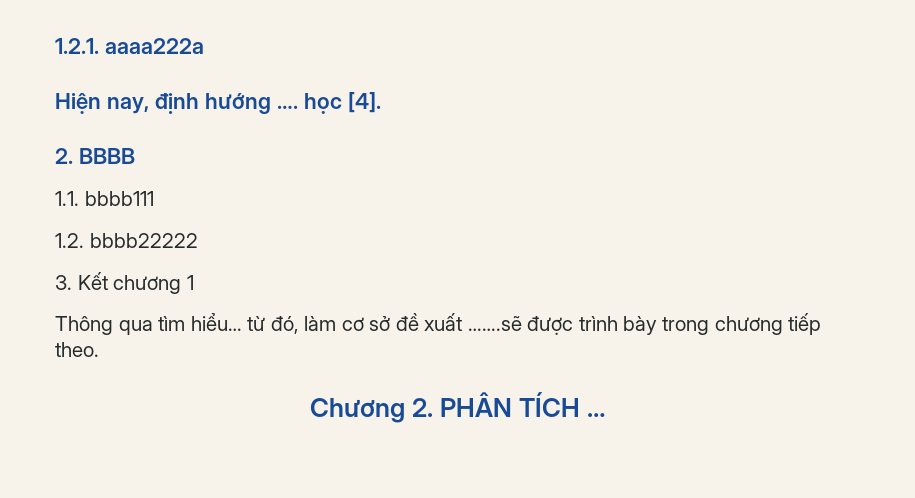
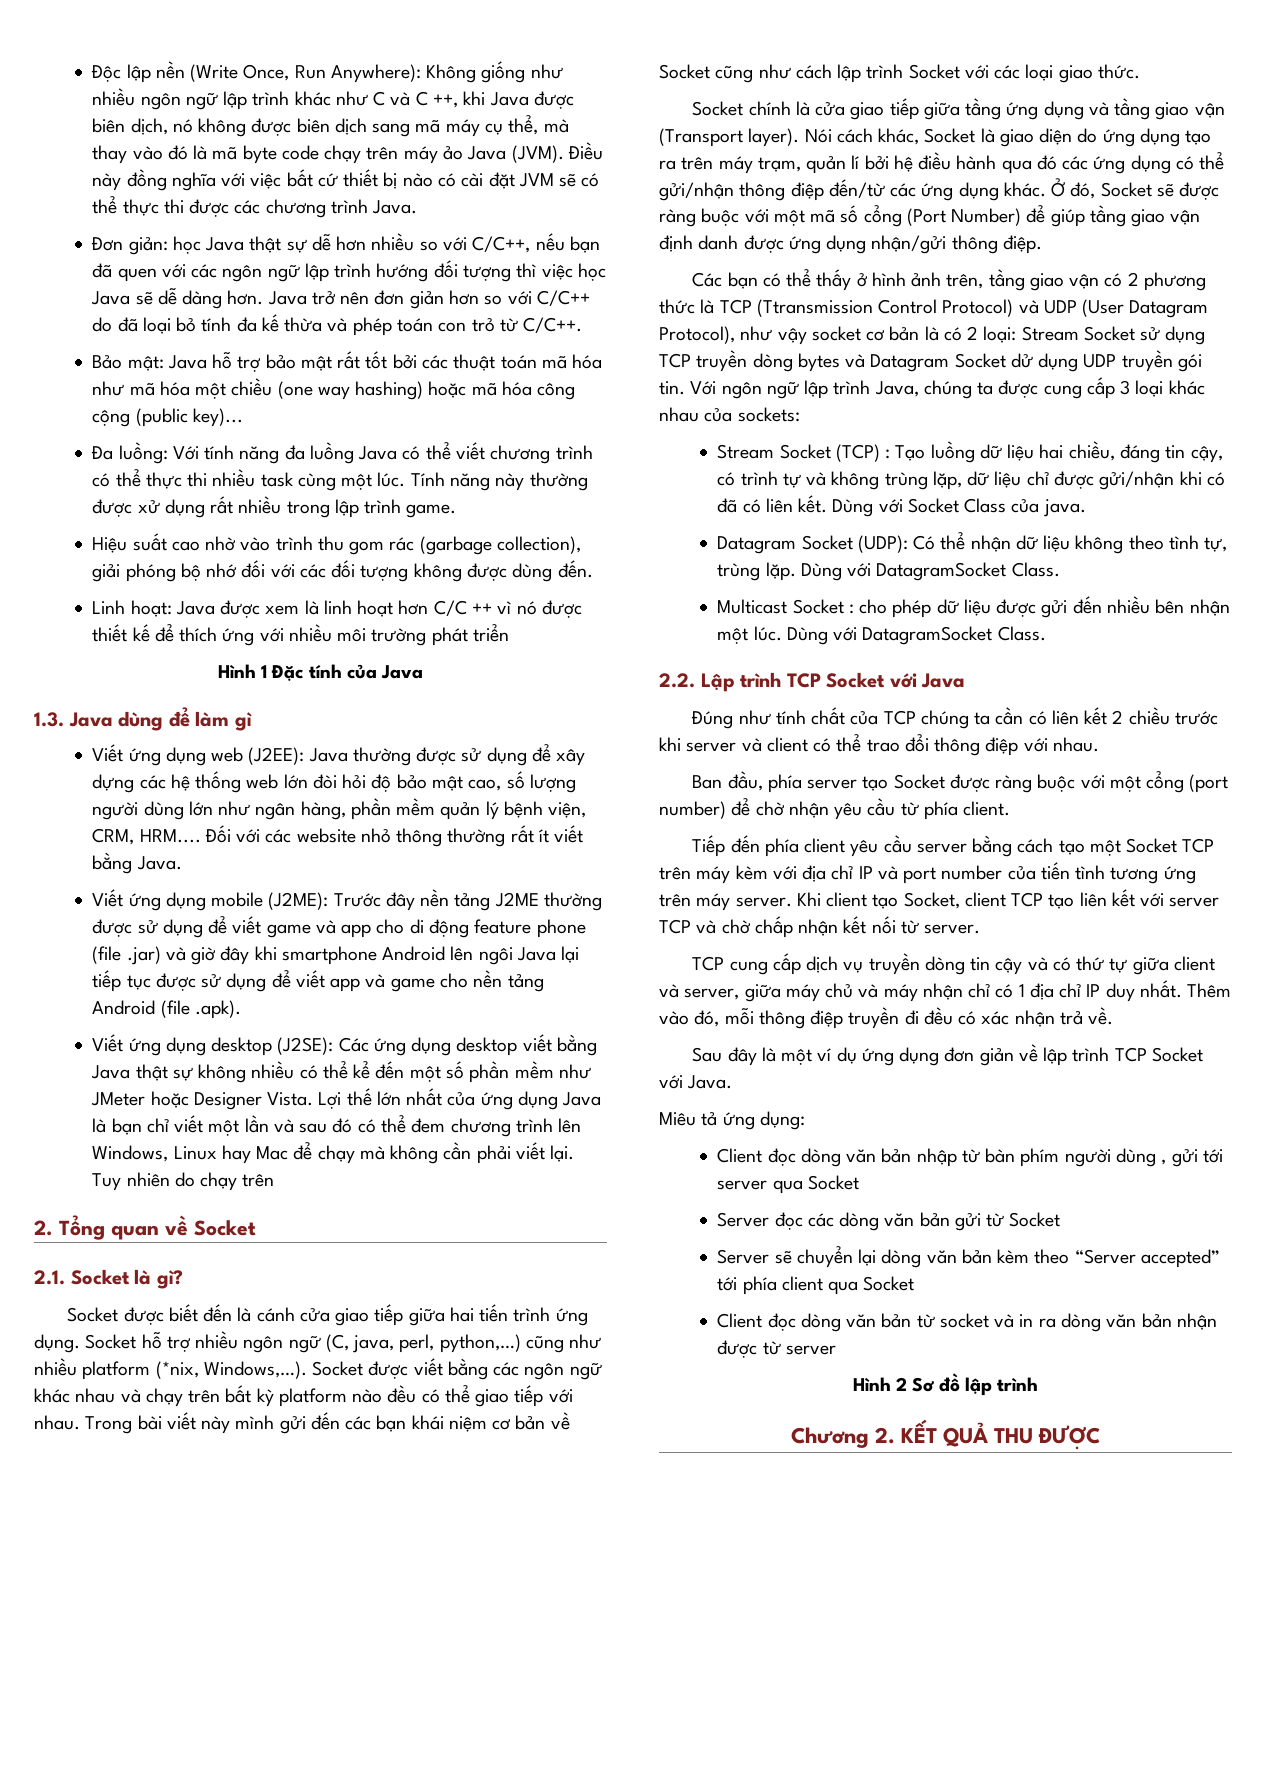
[55,38,204,54] [55,92,381,114] [55,148,135,164] [55,191,154,206] [55,233,198,248] [55,272,194,294] [55,313,822,335] [55,342,99,357] [309,392,606,423] 1.2.1. aaaa222a // Hiện nay, định hướng …. học [4]. // 2. BBBB // 1.1. bbbb111 // 1.2. bbbb22222 // 3. Kết chương 1 // Thông qua tìm hiểu… từ đó, làm cơ sở đề xuất …….sẽ được trình bày trong chương tiếp theo. // Chương 2. PHÂN TÍCH … -> [91,61,563,83] [92,88,574,110] [92,115,569,137] [92,142,603,164] [92,169,600,191] [92,196,418,218] [91,233,600,255] [92,260,606,282] [91,288,590,309] [92,314,583,336] [92,351,603,372] [92,378,576,400] [92,408,243,427] [91,442,593,464] [92,469,588,491] [92,496,457,518] [92,533,582,555] [92,560,593,582] [92,600,582,618] [92,624,510,646] [217,664,424,681] [34,707,252,731] [92,744,586,766] [92,771,576,793] [92,798,587,820] [92,825,584,847] [92,852,182,874] [92,889,603,911] [92,916,586,938] [92,946,580,965] [92,970,544,992] [92,1000,241,1019] [92,1034,598,1056] [91,1061,591,1083] [91,1088,602,1110] [92,1115,582,1137] [92,1142,575,1164] [92,1172,275,1191] [34,1215,256,1240] [34,1269,183,1289] [67,1304,588,1326] [34,1331,602,1353] [34,1358,602,1380] [34,1385,573,1407] [34,1412,570,1434] [659,64,1140,83] [692,98,1225,120] [659,128,1212,147] [659,152,1225,174] [659,178,1220,201] [659,205,1201,227] [659,235,1042,254] [692,269,1206,291] [659,299,1209,318] [659,326,1206,345] [659,350,1202,372] [659,377,1205,399] [659,407,800,422] [717,441,1223,463] [717,471,1225,490] [717,495,1086,517] [717,532,1228,554] [717,562,1060,581] [717,596,1230,618] [717,626,1046,645] [659,672,966,692] [691,707,1218,729] [659,734,1099,756] [692,771,1229,793] [659,798,1011,820] [692,835,1215,857] [659,862,1196,884] [659,889,1220,911] [659,916,981,938] [692,953,1215,975] [659,980,1232,1002] [659,1007,1114,1029] [692,1044,1203,1066] [659,1075,733,1089] [659,1111,805,1130] [717,1148,1223,1167] [717,1175,859,1194] [717,1212,1061,1231] [717,1246,1221,1268] [717,1276,915,1295] [717,1313,1217,1332] [717,1340,836,1358] [852,1373,1039,1396] [790,1419,1101,1450] Độc lập nền (Write Once, Run Anywhere): Không giống như nhiều ngôn ngữ lập trình khác như C và C ++, khi Java được biên dịch, nó không được biên dịch sang mã máy cụ thể, mà thay vào đó là mã byte code chạy trên máy ảo Java (JVM). Điều này đồng nghĩa với việc bất cứ thiết bị nào có cài đặt JVM sẽ có thể thực thi được các chương trình Java. // Đơn giản: học Java thật sự dễ hơn nhiều so với C/C++, nếu bạn đã quen với các ngôn ngữ lập trình hướng đối tượng thì việc học Java sẽ dễ dàng hơn. Java trở nên đơn giản hơn so với C/C++ do đã loại bỏ tính đa kế thừa và phép toán con trỏ từ C/C++. // Bảo mật: Java hỗ trợ bảo mật rất tốt bởi các thuật toán mã hóa như mã hóa một chiều (one way hashing) hoặc mã hóa công cộng (public key)... // Đa luồng: Với tính năng đa luồng Java có thể viết chương trình có thể thực thi nhiều task cùng một lúc. Tính năng này thường được xử dụng rất nhiều trong lập trình game. // Hiệu suất cao nhờ vào trình thu gom rác (garbage collection), giải phóng bộ nhớ đối với các đối tượng không được dùng đến. // Linh hoạt: Java được xem là linh hoạt hơn C/C ++ vì nó được thiết kế để thích ứng với nhiều môi trường phát triển // Hình 1 Đặc tính của Java // 1.3. Java dùng để làm gì // Viết ứng dụng web (J2EE): Java thường được sử dụng để xây dựng các hệ thống web lớn đòi hỏi độ bảo mật cao, số lượng người dùng lớn như ngân hàng, phần mềm quản lý bệnh viện, CRM, HRM.... Đối với các website nhỏ thông thường rất ít viết bằng Java. // Viết ứng dụng mobile (J2ME): Trước đây nền tảng J2ME thường được sử dụng để viết game và app cho di động feature phone (file .jar) và giờ đây khi smartphone Android lên ngôi Java lại tiếp tục được sử dụng để viết app và game cho nền tảng Android (file .apk). // Viết ứng dụng desktop (J2SE): Các ứng dụng desktop viết bằng Java thật sự không nhiều có thể kể đến một số phần mềm như JMeter hoặc Designer Vista. Lợi thế lớn nhất của ứng dụng Java là bạn chỉ viết một lần và sau đó có thể đem chương trình lên Windows, Linux hay Mac để chạy mà không cần phải viết lại. Tuy nhiên do chạy trên // 2. Tổng quan về Socket // 2.1. Socket là gì? // Socket được biết đến là cánh cửa giao tiếp giữa hai tiến trình ứng dụng. Socket hỗ trợ nhiều ngôn ngữ (C, java, perl, python,…) cũng như nhiều platform (*nix, Windows,…). Socket được viết bằng các ngôn ngữ khác nhau và chạy trên bất kỳ platform nào đều có thể giao tiếp với nhau. Trong bài viết này mình gửi đến các bạn khái niệm cơ bản về Socket cũng như cách lập trình Socket với các loại giao thức. // Socket chính là cửa giao tiếp giữa tầng ứng dụng và tầng giao vận (Transport layer). Nói cách khác, Socket là giao diện do ứng dụng tạo ra trên máy trạm, quản lí bởi hệ điều hành qua đó các ứng dụng có thể gửi/nhận thông điệp đến/từ các ứng dụng khác. Ở đó, Socket sẽ được ràng buộc với một mã số cổng (Port Number) để giúp tầng giao vận định danh được ứng dụng nhận/gửi thông điệp. // Các bạn có thể thấy ở hình ảnh trên, tầng giao vận có 2 phương thức là TCP (Ttransmission Control Protocol) và UDP (User Datagram Protocol), như vậy socket cơ bản là có 2 loại: Stream Socket sử dụng TCP truyền dòng bytes và Datagram Socket dử dụng UDP truyền gói tin. Với ngôn ngữ lập trình Java, chúng ta được cung cấp 3 loại khác nhau của sockets: // Stream Socket (TCP) : Tạo luồng dữ liệu hai chiều, đáng tin cậy, có trình tự và không trùng lặp, dữ liệu chỉ được gửi/nhận khi có đã có liên kết. Dùng với Socket Class của java. // Datagram Socket (UDP): Có thể nhận dữ liệu không theo tình tự, trùng lặp. Dùng với DatagramSocket Class. // Multicast Socket : cho phép dữ liệu được gửi đến nhiều bên nhận một lúc. Dùng với DatagramSocket Class. // 2.2. Lập trình TCP Socket với Java // Đúng như tính chất của TCP chúng ta cần có liên kết 2 chiều trước khi server và client có thể trao đổi thông điệp với nhau. // Ban đầu, phía server tạo Socket được ràng buộc với một cổng (port number) để chờ nhận yêu cầu từ phía client. // Tiếp đến phía client yêu cầu server bằng cách tạo một Socket TCP trên máy kèm với địa chỉ IP và port number của tiến tình tương ứng trên máy server. Khi client tạo Socket, client TCP tạo liên kết với server TCP và chờ chấp nhận kết nối từ server. // TCP cung cấp dịch vụ truyền dòng tin cậy và có thứ tự giữa client và server, giữa máy chủ và máy nhận chỉ có 1 địa chỉ IP duy nhất. Thêm vào đó, mỗi thông điệp truyền đi đều có xác nhận trả về. // Sau đây là một ví dụ ứng dụng đơn giản về lập trình TCP Socket với Java. // Miêu tả ứng dụng: // Client đọc dòng văn bản nhập từ bàn phím người dùng , gửi tới server qua Socket // Server đọc các dòng văn bản gửi từ Socket // Server sẽ chuyển lại dòng văn bản kèm theo “Server accepted” tới phía client qua Socket // Client đọc dòng văn bản từ socket và in ra dòng văn bản nhận được từ server // Hình 2 Sơ đồ lập trình // Chương 2. KẾT QUẢ THU ĐƯỢC

